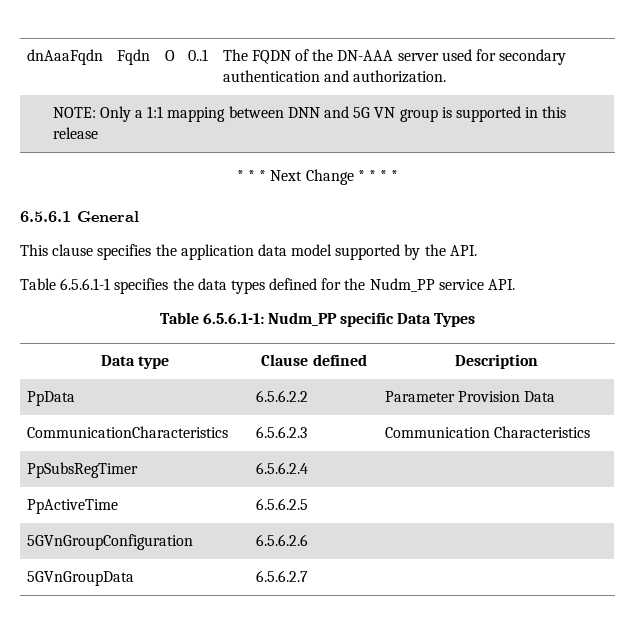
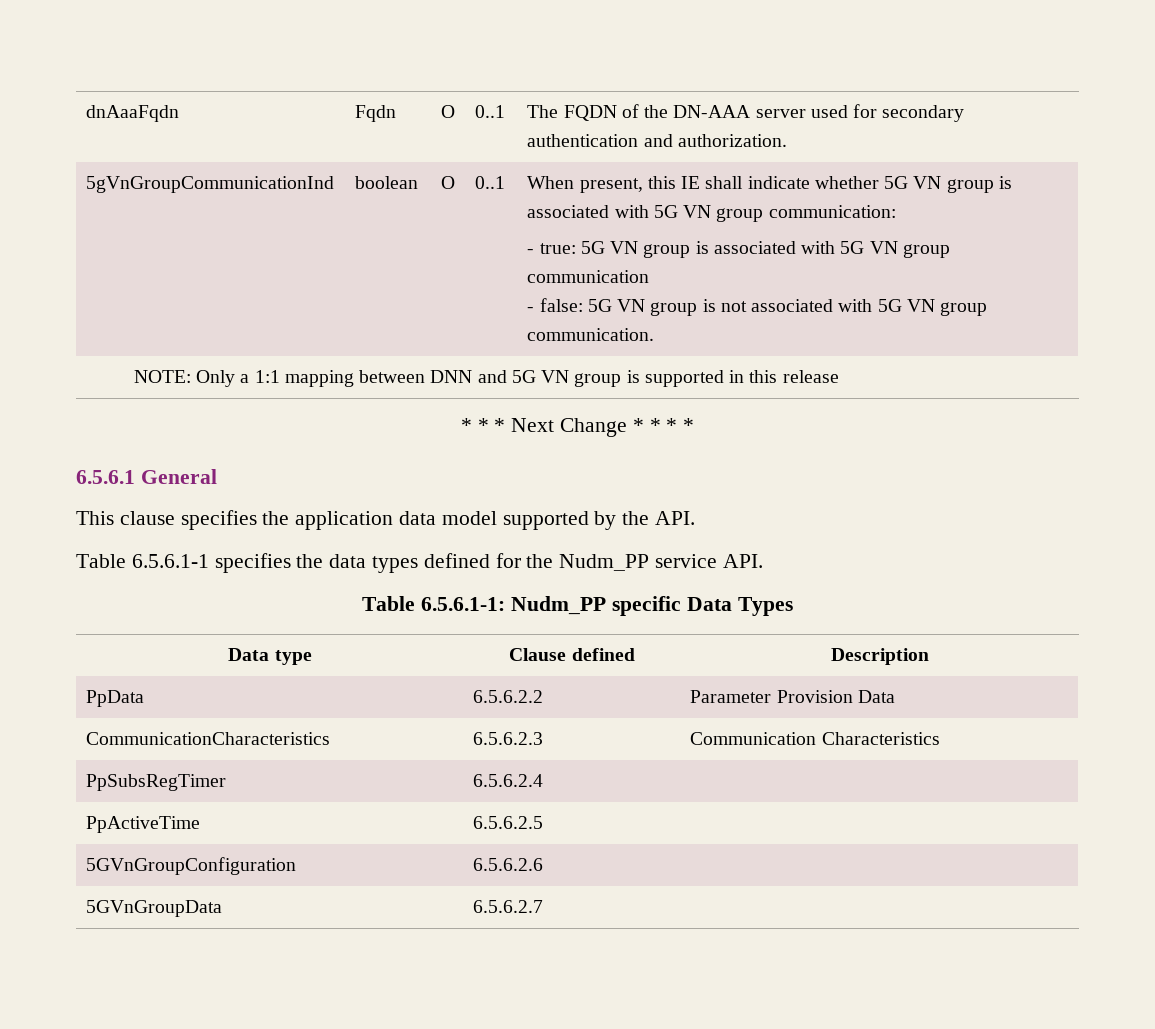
(447, 76) none -> [86,176,335,193] [355,176,419,189] [441,176,455,189] [475,176,506,189] [527,176,1012,193] [527,205,896,222] [527,241,950,258] [527,270,650,283] [527,298,988,316] [527,328,655,341] // 5gVnGroupCommunicationInd | boolean | O | 0..1 | When present, this IE shall indicate whether 5G VN group is associated with 5G VN group communication: // - true: 5G VN group is associated with 5G VN group communication // - false: 5G VN group is not associated with 5G VN group communication.

